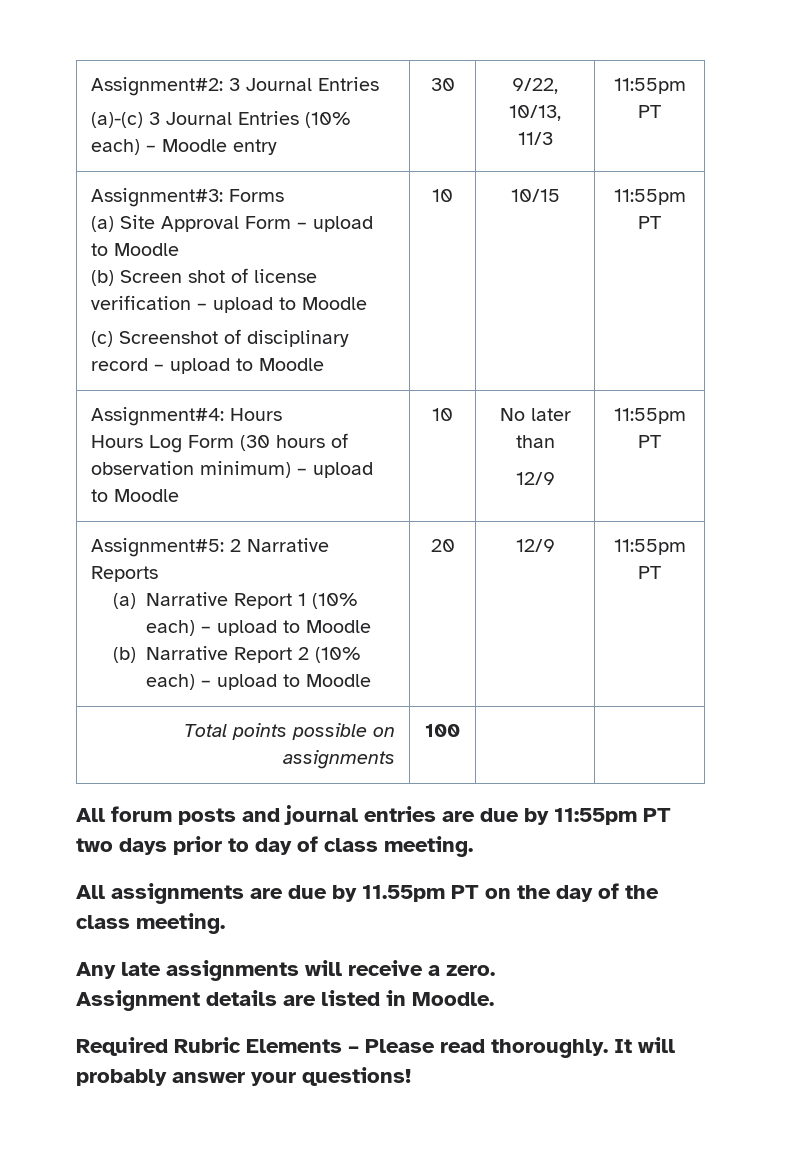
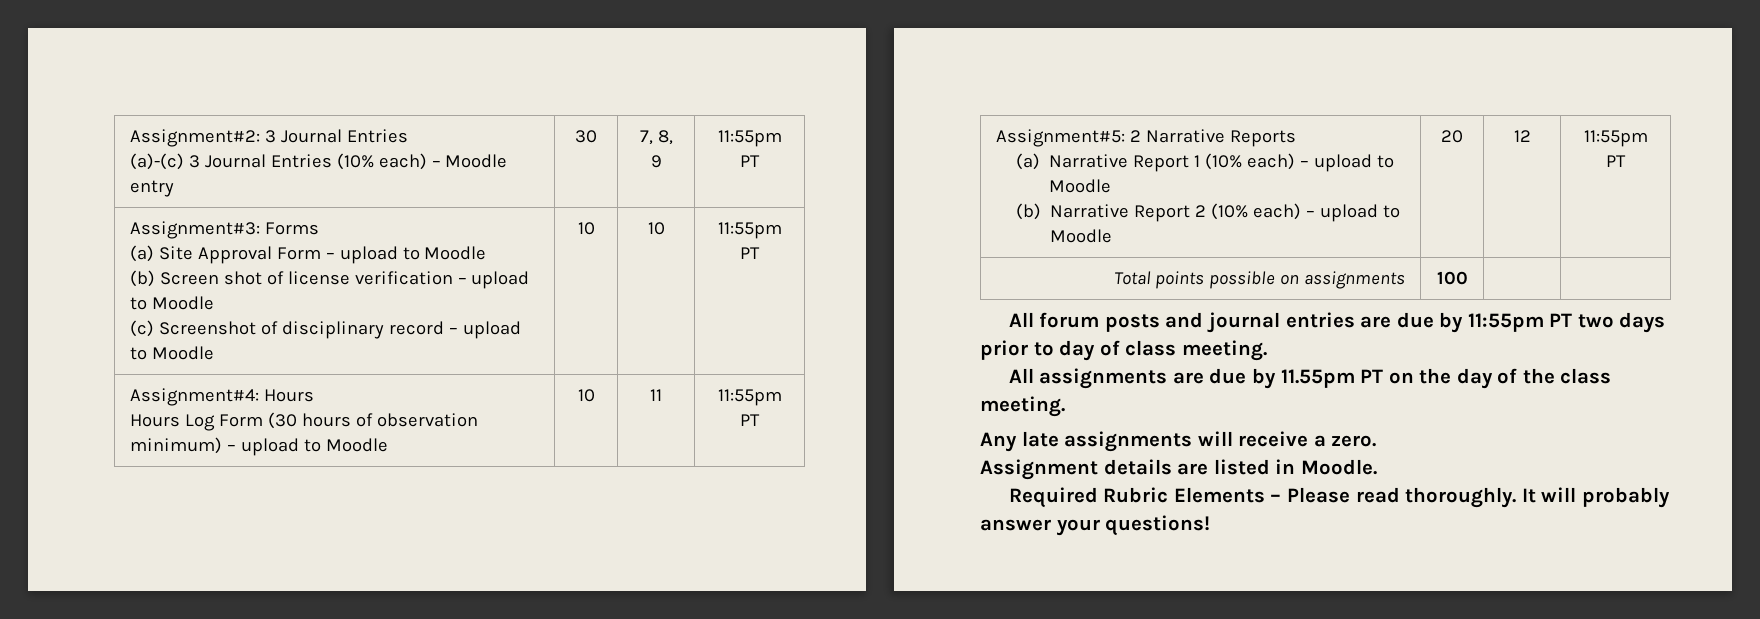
[512,78,558,94] [509,105,561,121] [517,132,553,145] 9/22, 10/13, 11/3 -> [639,130,673,145] [650,155,662,168] 7, 8, 9
[510,189,560,202] 10/15 -> [647,222,665,235] 10
[499,408,571,421] [515,435,555,448] [515,472,555,485] No later than // 12/9 -> [650,389,662,401] 11
[515,539,555,552] 12/9 -> [1513,130,1531,142] 12

